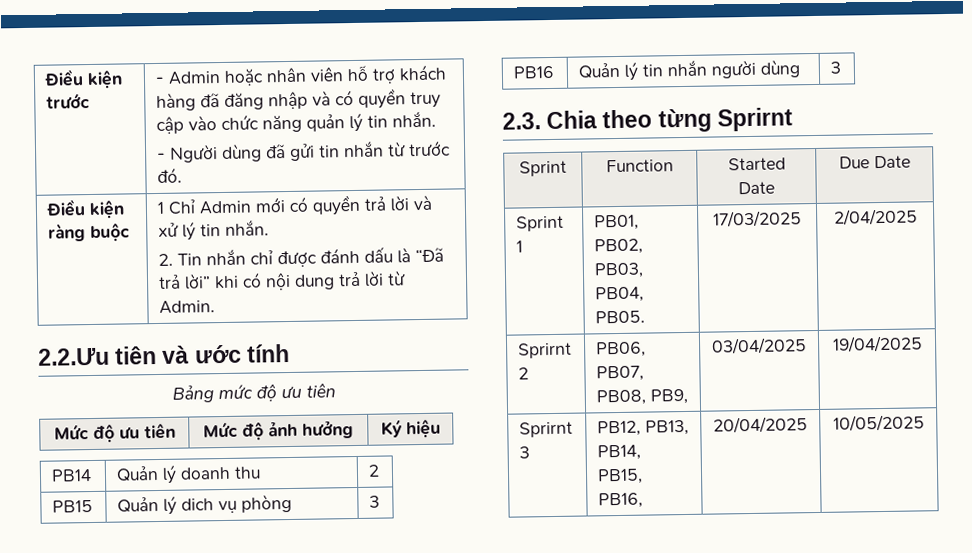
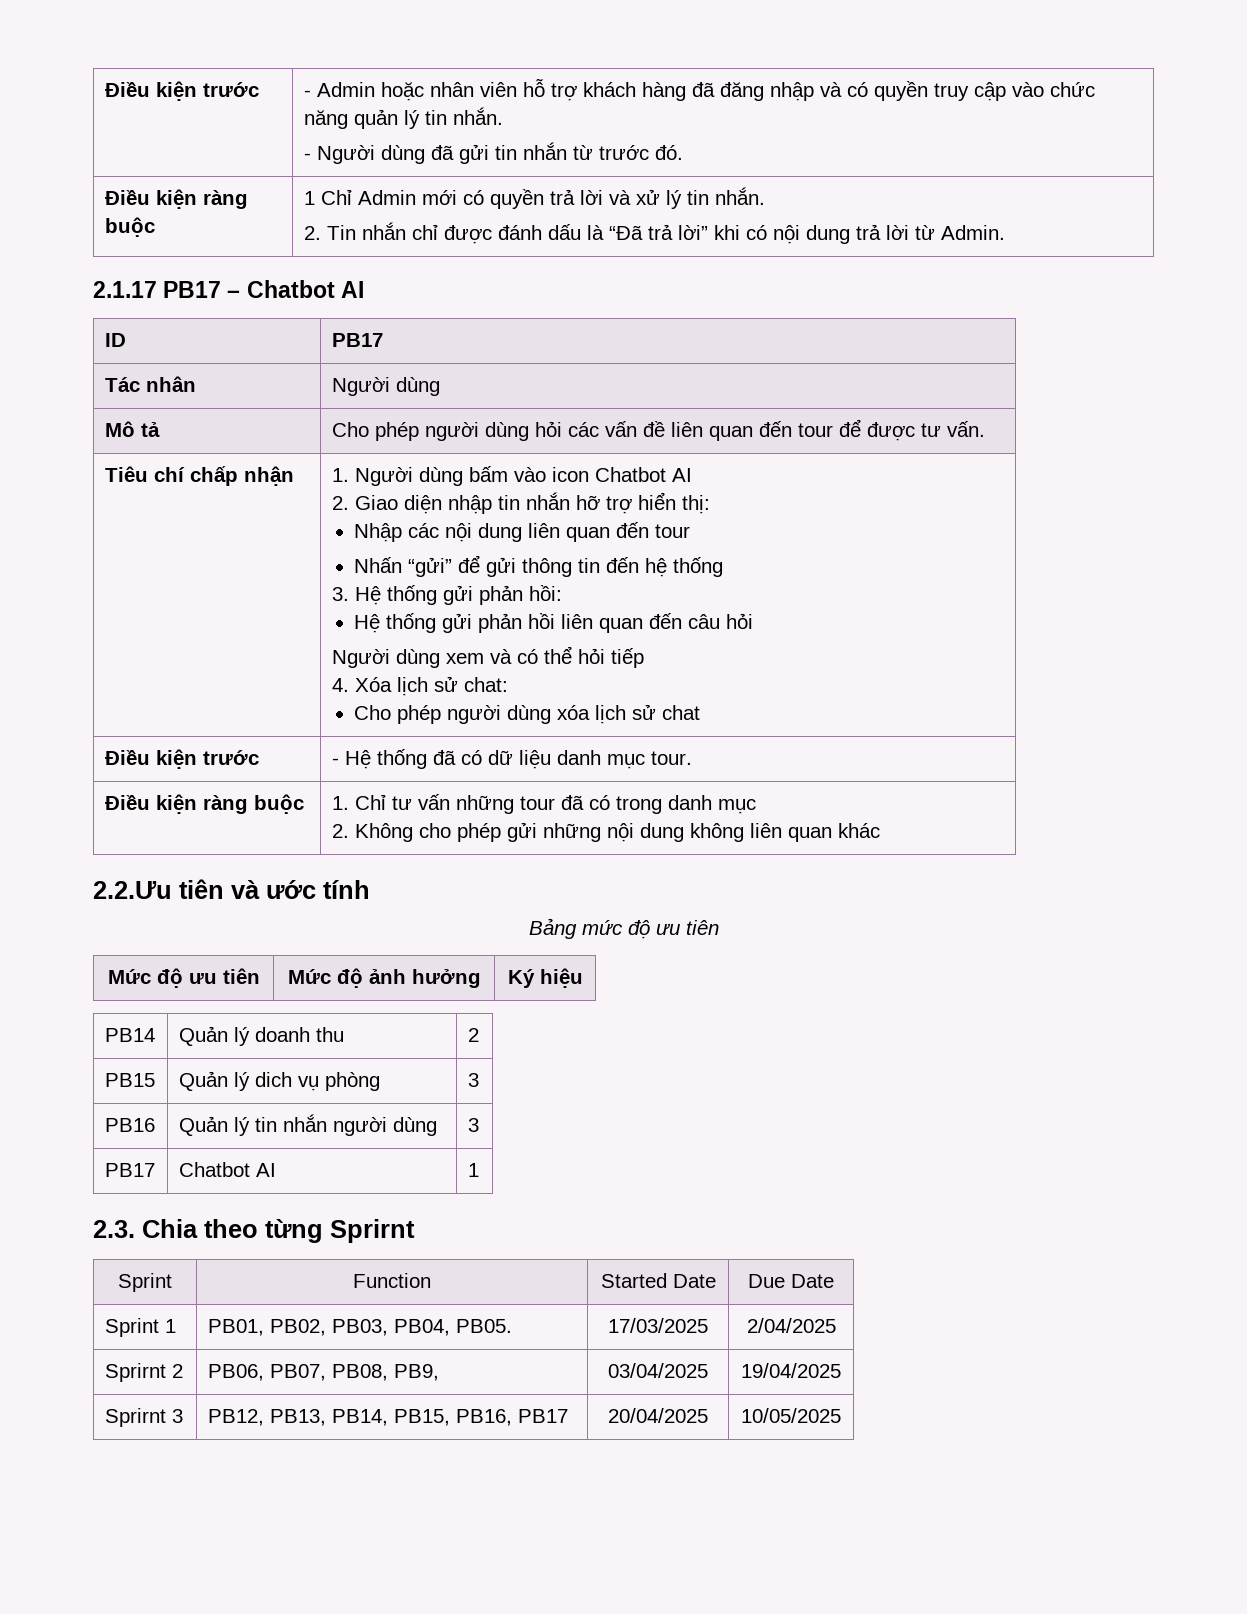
(216, 307) none -> [93,280,364,298] [104,333,126,347] [331,333,383,347] [104,376,196,392] [331,377,440,396] [104,421,160,437] [331,419,985,441] [104,466,294,486] [331,466,692,486] [331,492,710,514] [354,522,691,542] [354,555,724,577] [331,585,562,605] [354,613,754,633] [331,646,644,668] [331,676,508,696] [354,704,701,724] [104,749,259,769] [331,749,692,769] [104,794,304,814] [331,794,756,814] [331,822,880,842] // 2.1.17 PB17 – Chatbot AI // ID | PB17 // Tác nhân | Người dùng // Mô tả | Cho phép người dùng hỏi các vấn đề liên quan đến tour để được tư vấn. // Tiêu chí chấp nhận | 1. Người dùng bấm vào icon Chatbot AI // 2. Giao diện nhập tin nhắn hỡ trợ hiển thị: // Nhập các nội dung liên quan đến tour // Nhấn “gửi” để gửi thông tin đến hệ thống // 3. Hệ thống gửi phản hồi: // Hệ thống gửi phản hồi liên quan đến câu hỏi // Người dùng xem và có thể hỏi tiếp // 4. Xóa lịch sử chat: // Cho phép người dùng xóa lịch sử chat // Điều kiện trước | - Hệ thống đã có dữ liệu danh mục tour. // Điều kiện ràng buộc | 1. Chỉ tư vấn những tour đã có trong danh mục // 2. Không cho phép gửi những nội dung không liên quan khác
(842, 67) none -> [104,1163,155,1177] [178,1162,276,1177] [467,1163,479,1177] // PB17 | Chatbot AI | 1
(644, 500) none -> [517,1409,568,1423] PB17

